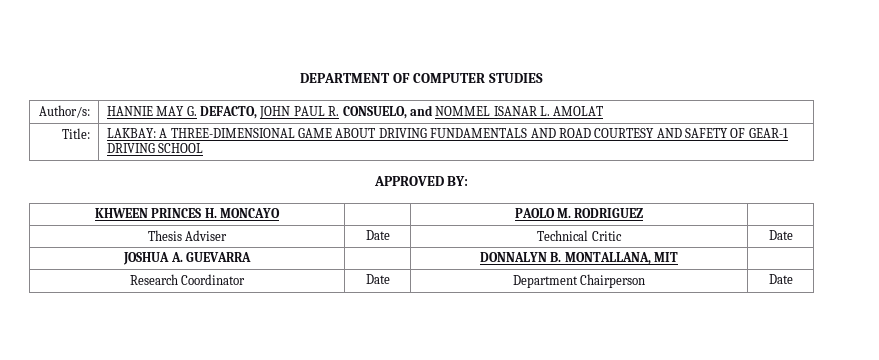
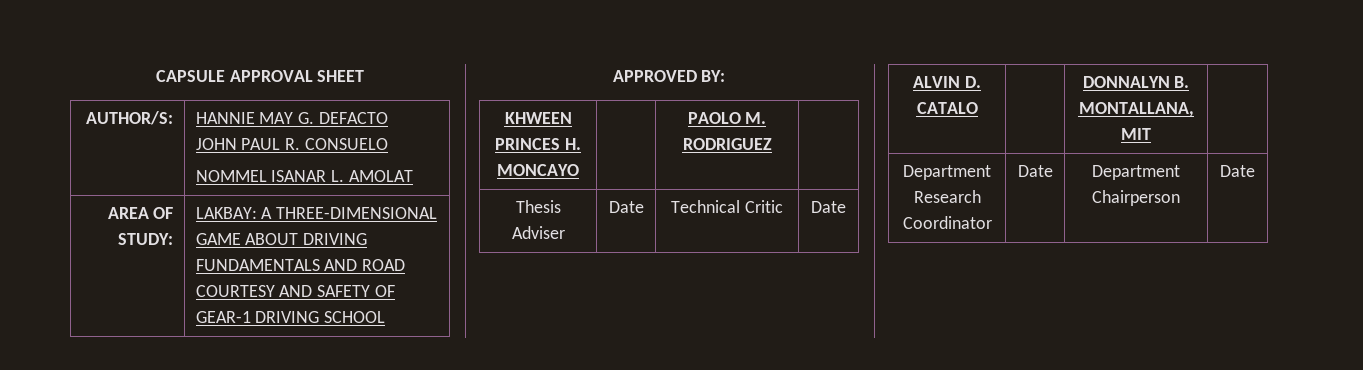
[300,73,543,83] [39,105,91,118] DEPARTMENT OF COMPUTER STUDIES // Author/s: -> [155,70,365,82] [86,111,174,125] CAPSULE APPROVAL SHEET // AUTHOR/S:
[200,106,258,119] DEFACTO, -> [318,112,388,124] DEFACTO //
[342,105,433,119] CONSUELO, and -> [304,138,388,150] CONSUELO //
[62,128,91,139] Title: -> [107,207,174,219] [118,233,174,245] AREA OF STUDY:
[123,252,251,265] JOSHUA A. GUEVARRA -> [913,76,981,88] [916,102,978,114] ALVIN D. CATALO
(679, 257) none -> [903,165,991,180] Department

